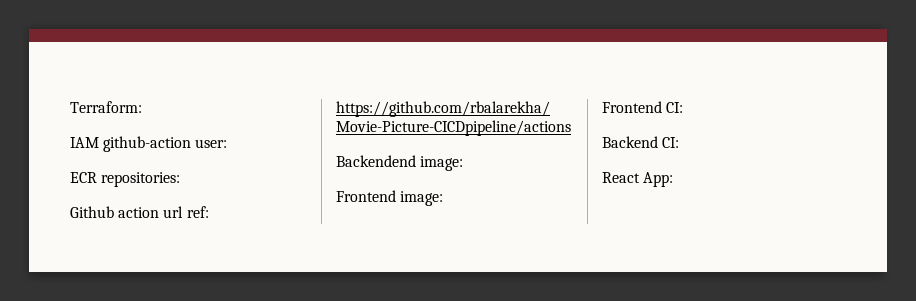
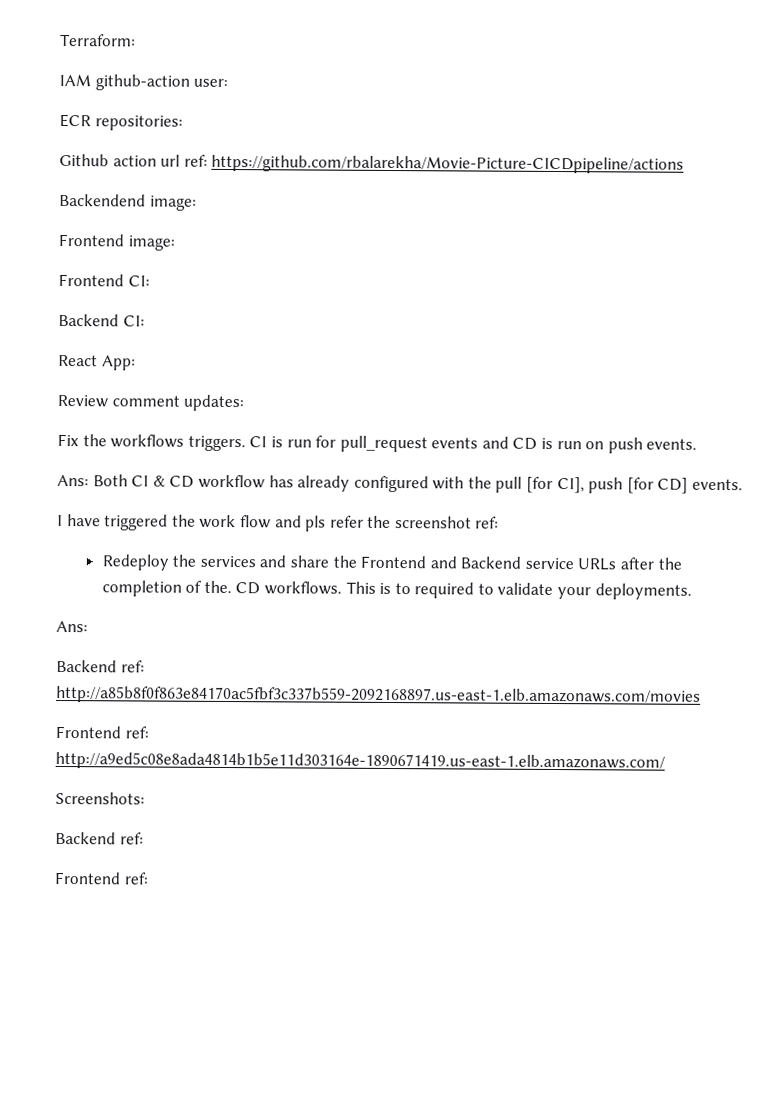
(674, 179) none -> [57,394,245,412] [57,433,698,454] [57,474,744,494] [57,514,500,532] [101,554,682,571] [101,580,692,600] [56,620,88,633] [56,659,145,673] [56,685,701,706] [55,725,149,739] [55,751,665,772] [55,791,145,805] [55,831,144,845] [54,871,149,885] // Review comment updates: // Fix the workflows triggers. CI is run for pull_request events and CD is run on push events. // Ans: Both CI & CD workflow has already configured with the pull [for CI], push [for CD] events. // I have triggered the work flow and pls refer the screenshot ref: // Redeploy the services and share the Frontend and Backend service URLs after the completion of the. CD workflows. This is to required to validate your deployments. // Ans: // Backend ref: http://a85b8f0f863e84170ac5fbf3c337b559-2092168897.us-east-1.elb.amazonaws.com/movies // Frontend ref: http://a9ed5c08e8ada4814b1b5e11d303164e-1890671419.us-east-1.elb.amazonaws.com/ // Screenshots: // Backend ref: // Frontend ref:

